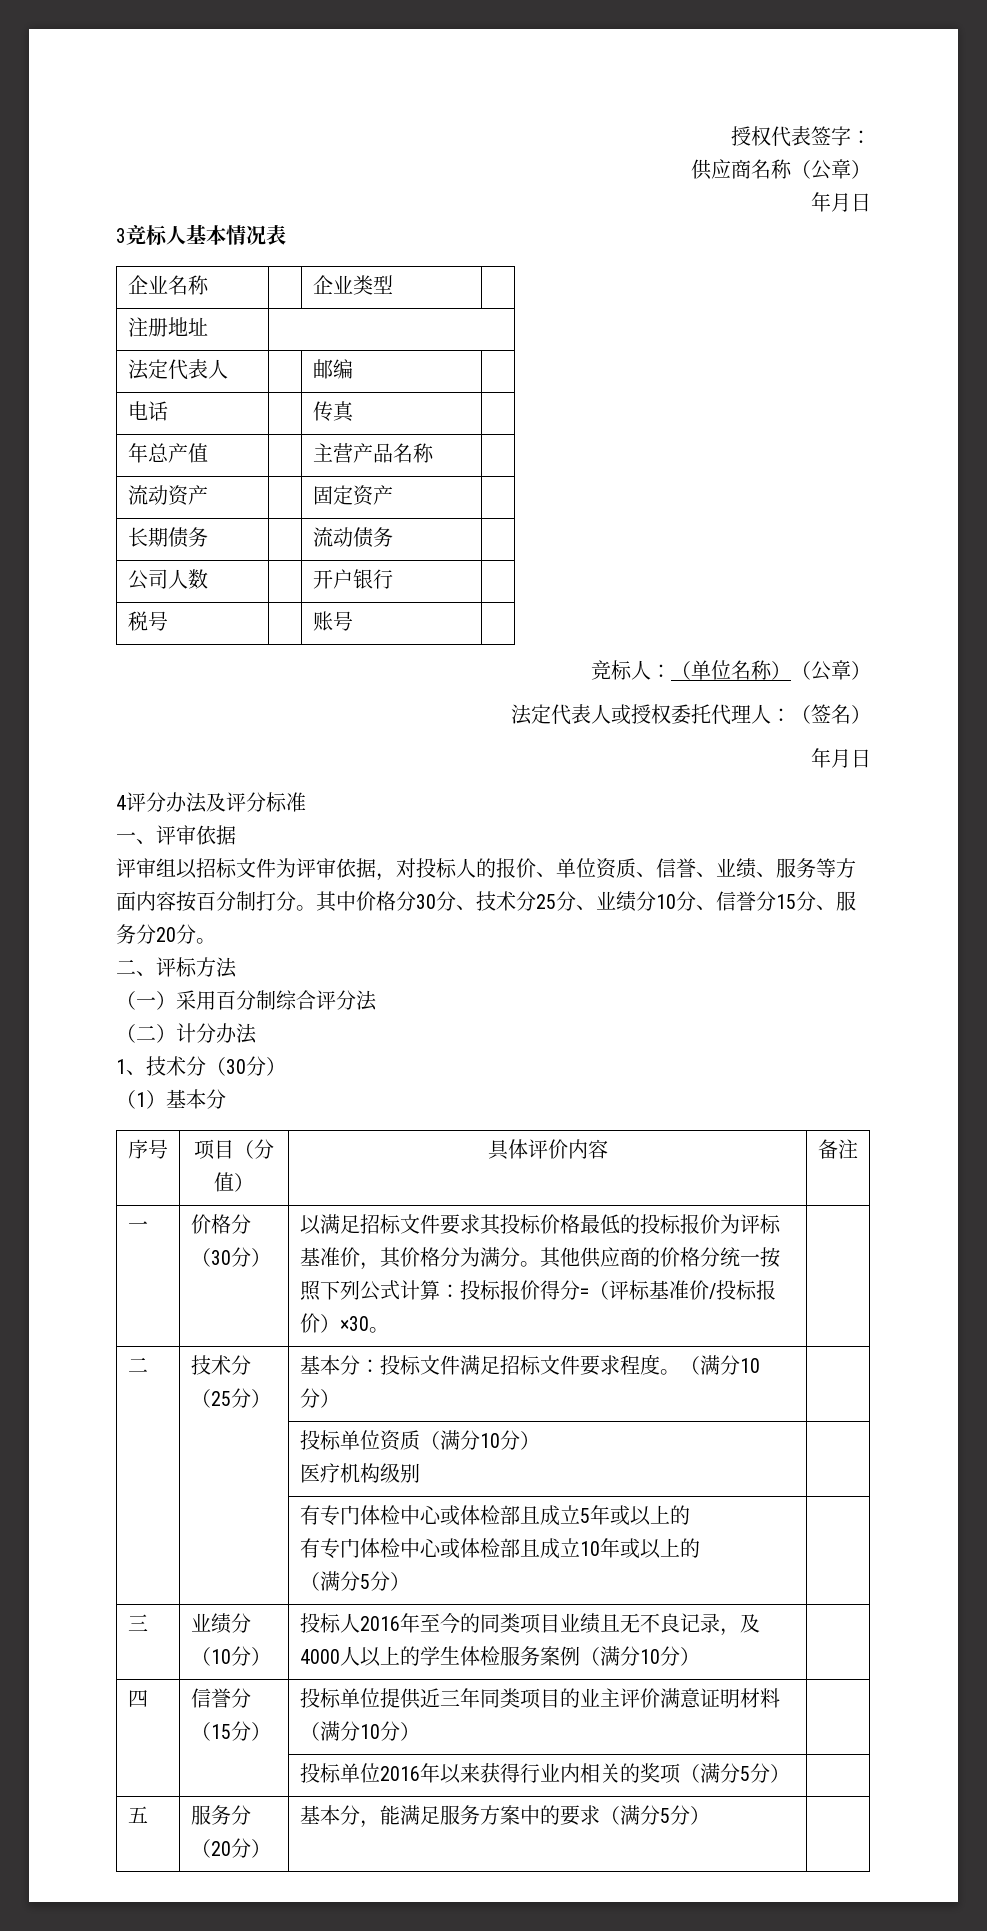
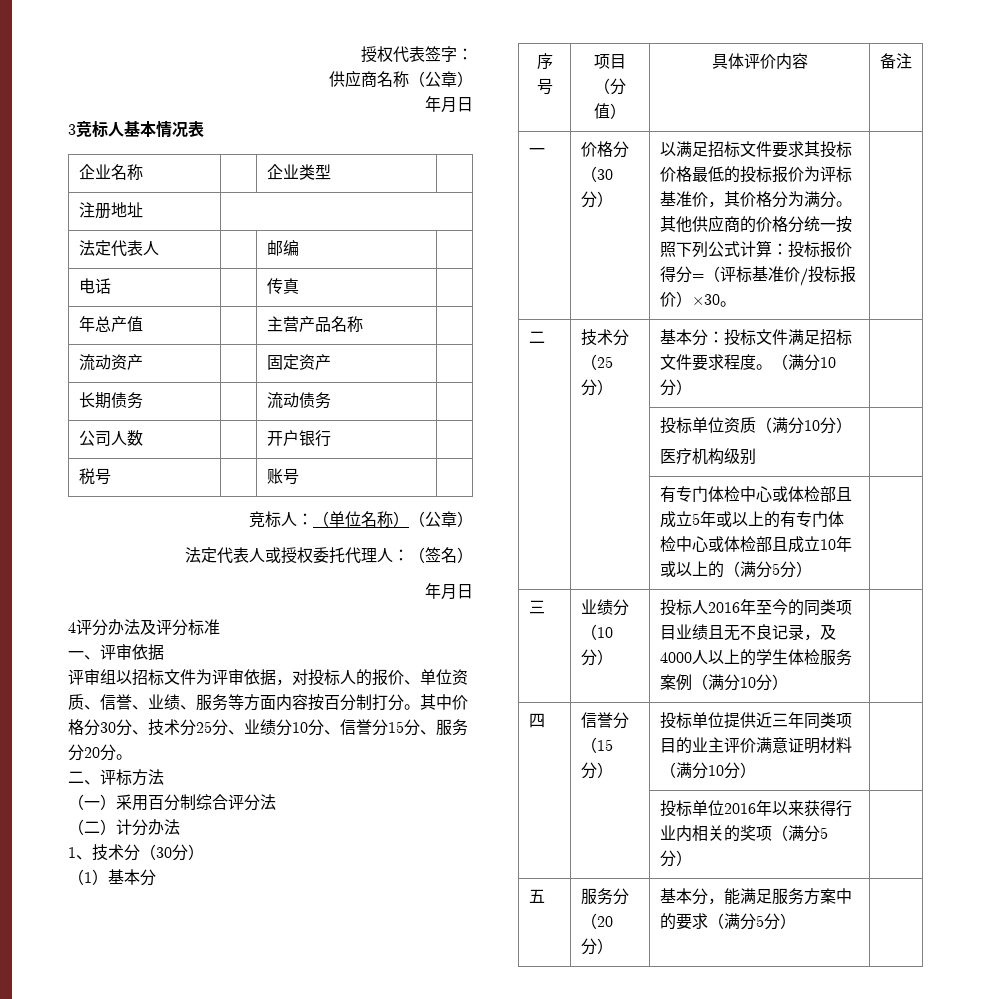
(690, 1515) // -> (780, 519) none
(700, 1548) // -> (724, 569) none

